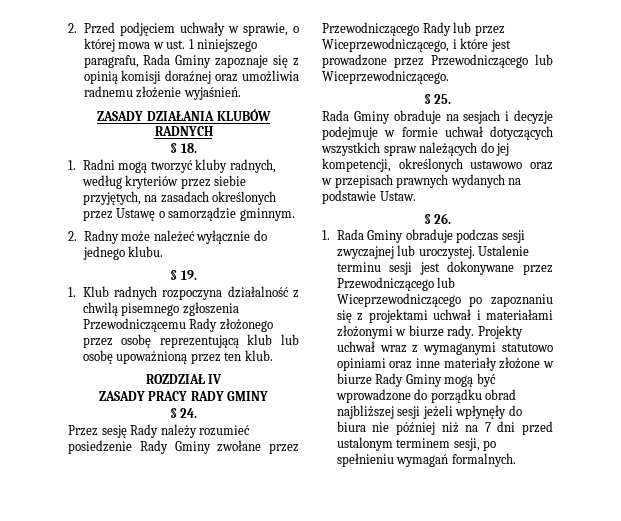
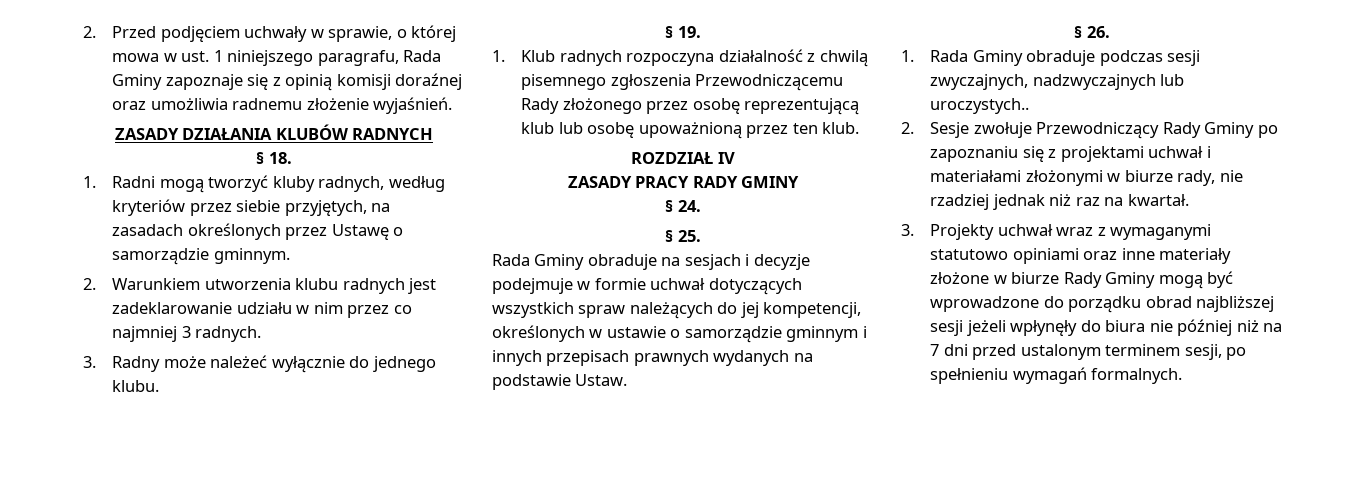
(77, 236) none -> [112,278,437,294] [112,302,412,318] [112,326,262,342] [83,356,96,368] Warunkiem utworzenia klubu radnych jest zadeklarowanie udziału w nim przez co najmniej 3 radnych. // 3.
[68,424,251,438] [68,440,299,454] [322,22,505,36] [322,38,511,52] [322,54,553,68] [322,70,449,84] // Przez sesję Rady należy rozumieć posiedzenie Rady Gminy zwołane przez Przewodniczącego Rady lub przez Wiceprzewodniczącego, i które jest prowadzone przez Przewodniczącego lub Wiceprzewodniczącego. -> (701, 206) none
[470,160,553,170] [321,178,332,185] ustawowo oraz w -> [589,326,867,343] [492,350,542,366] w ustawie o samorządzie gminnym i innych
[336,245,530,259] [336,261,553,275] [336,277,456,291] [336,293,461,307] zwyczajnej lub uroczystej. Ustalenie terminu sesji jest dokonywane przez Przewodniczącego lub Wiceprzewodniczącego -> [930,74,1185,90] [930,98,1030,114] [901,122,1255,139] zwyczajnych, nadzwyczajnych lub uroczystych.. // 2. Sesje zwołuje Przewodniczący Rady Gminy
[447,325,475,339] rady. -> [1177,170,1243,186] [930,194,1189,210] [901,224,914,236] rady, nie rzadziej jednak niż raz na kwartał. // 3.

